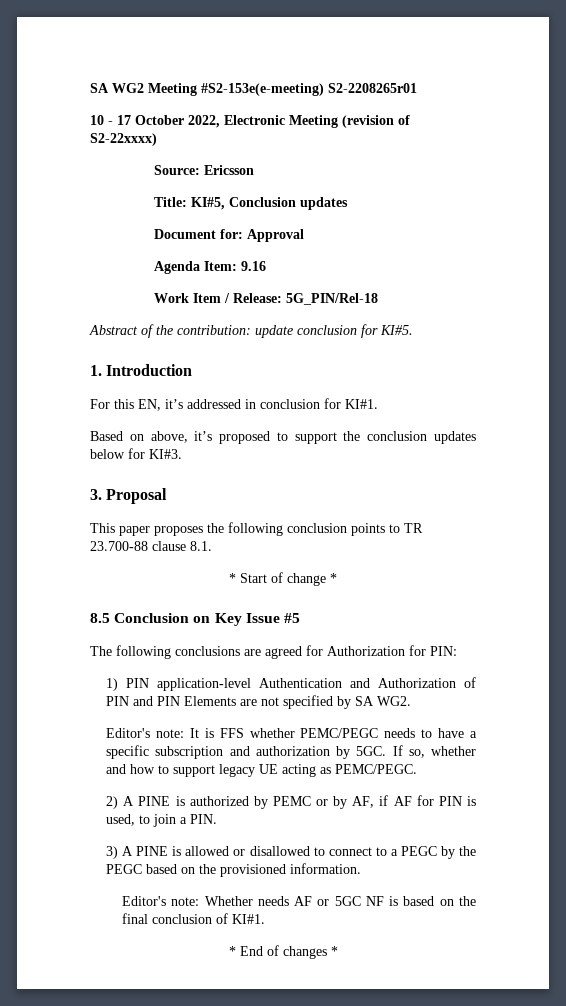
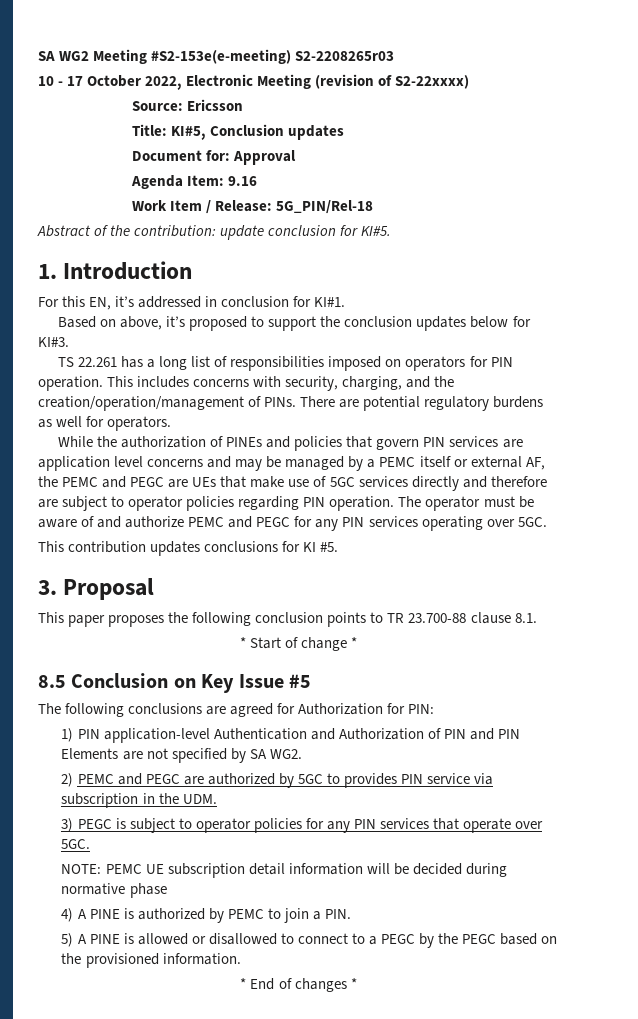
[328,83,417,93] S2-2208265r01 -> [295,51,395,61] S2-2208265r03
(182, 454) none -> [57,356,513,371] [38,376,455,391] [38,396,544,411] [38,416,172,431] [57,436,523,451] [38,456,545,471] [38,476,547,491] [38,496,534,511] [38,516,547,531] [38,541,339,556] // TS 22.261 has a long list of responsibilities imposed on operators for PIN operation. This includes concerns with security, charging, and the creation/operation/management of PINs. There are potential regulatory burdens as well for operators. // While the authorization of PINEs and policies that govern PIN services are application level concerns and may be managed by a PEMC itself or external AF, the PEMC and PEGC are UEs that make use of 5GC services directly and therefore are subject to operator policies regarding PIN operation. The operator must be aware of and authorize PEMC and PEGC for any PIN services operating over 5GC. // This contribution updates conclusions for KI #5.
[106,728,478,738] [106,745,477,759] [106,764,418,777] [106,796,119,809] Editor's note: It is FFS whether PEMC/PEGC needs to have a specific subscription and authorization by 5GC. If so, whether and how to support legacy UE acting as PEMC/PEGC. // 2) -> [61,773,494,788] [61,793,217,808] [61,818,544,833] [61,839,91,849] [61,863,507,878] [61,883,167,898] [61,908,74,922] 2) PEMC and PEGC are authorized by 5GC to provides PIN service via subscription in the UDM. // 3) PEGC is subject to operator policies for any PIN services that operate over 5GC. // NOTE: PEMC UE subscription detail information will be decided during normative phase // 4)
[316,795,477,809] [106,814,136,826] or by AF, if AF for PIN is used, -> (264, 914) none
[106,846,119,859] 3) -> [61,933,74,947] 5)
[122,896,477,906] [122,913,266,924] // Editor's note: Whether needs AF or 5GC NF is based on the final conclusion of KI#1. -> (241, 959) none

